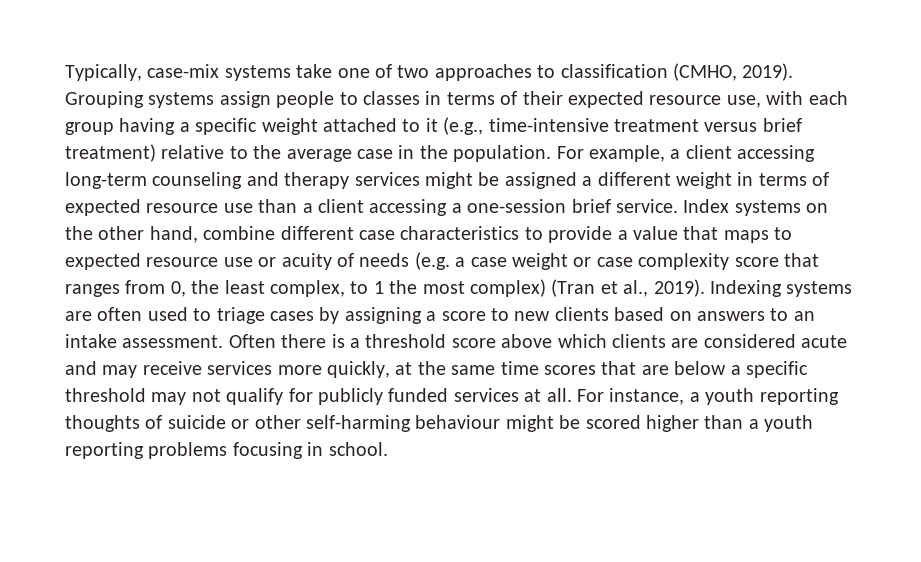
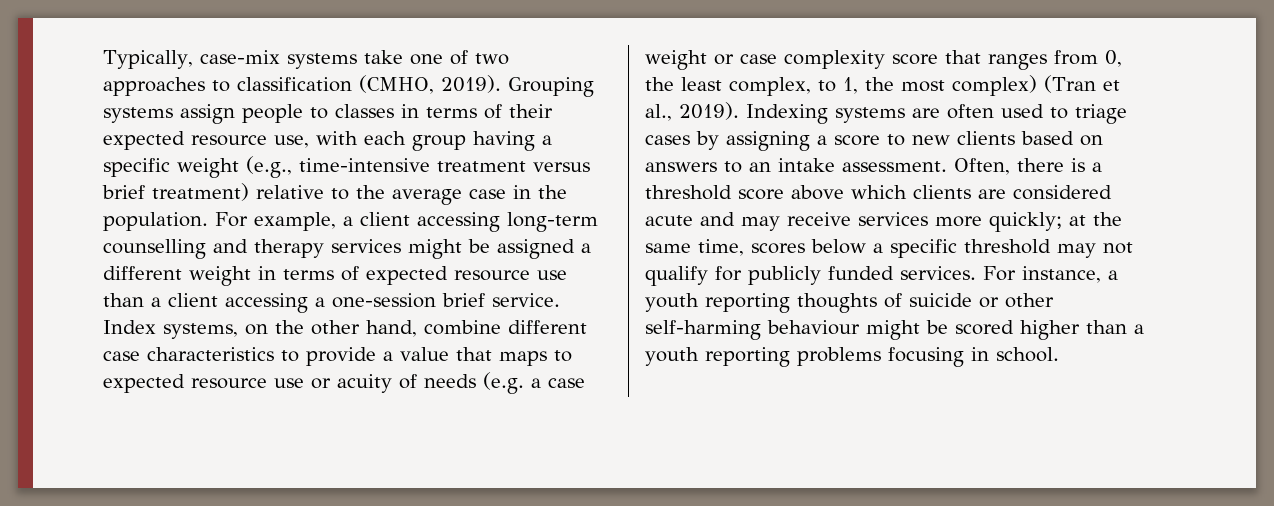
[323,118,438,132] attached to it -> (239, 168) none
[152,172,243,189] counseling -> [103,239,206,259] counselling
[734,200,801,216] systems -> [163,323,238,339] systems,
[373,281,384,294] 1 -> [843,77,858,94] 1,
[228,334,276,348] Often -> [954,158,1010,175] Often,
[327,361,390,378] quickly, -> [989,212,1062,232] quickly;
[500,361,669,375] time scores that are -> [698,239,805,256] time, scores
[453,388,572,402] services at all. -> [900,266,976,280] services.

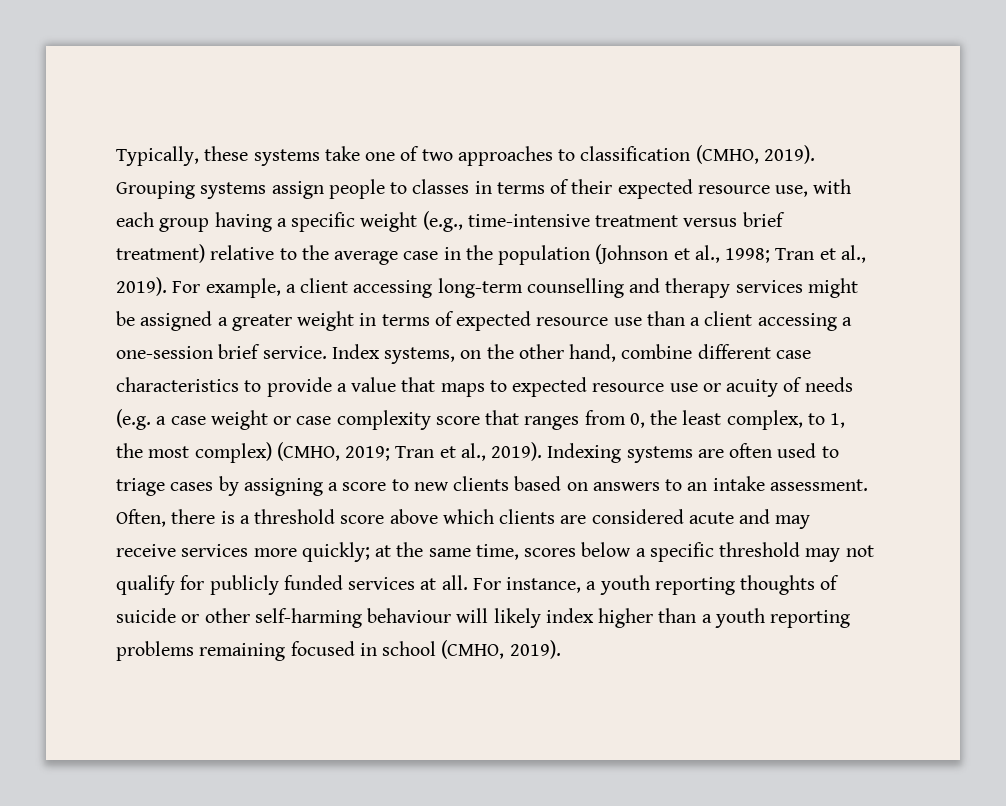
[199,50,280,64] case-mix -> [204,146,249,161] these
[103,212,208,231] population. -> [498,244,866,265] [116,277,167,296] population (Johnson et al., 1998; Tran et al., 2019).
[103,266,182,280] different -> [231,314,292,331] greater
[1044,75,1096,93] (Tran -> [276,442,435,461] (CMHO, 2019; Tran
[900,266,976,280] services. -> [348,575,468,590] services at all.
[866,320,1014,340] might be scored -> [456,608,594,628] will likely index
[888,347,1059,367] focusing in school. -> [199,640,561,661] remaining focused in school (CMHO, 2019).

